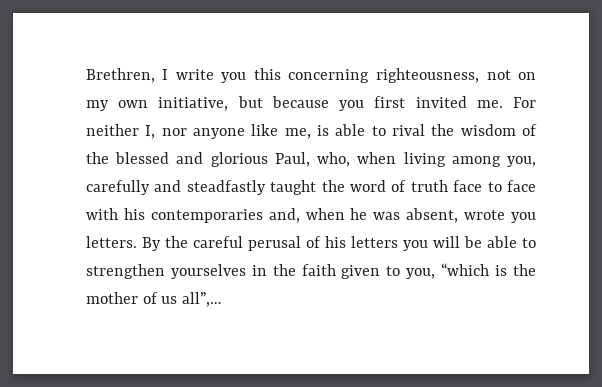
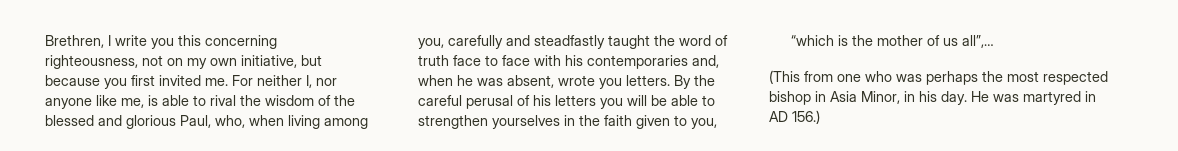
(222, 299) none -> [769,70,1108,85] [769,91,1096,105] [769,110,820,124] // (This from one who was perhaps the most respected bishop in Asia Minor, in his day. He was martyred in AD 156.)

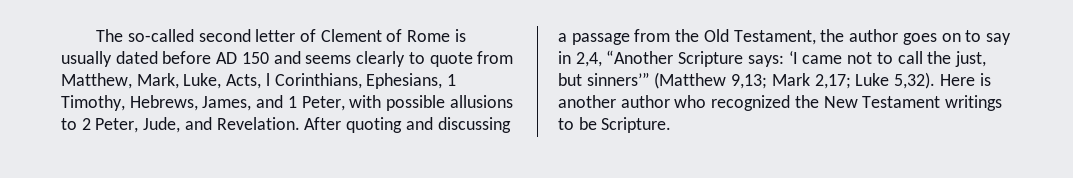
[45,35,278,49] [45,55,323,69] [45,75,338,89] [45,95,356,109] [45,115,369,129] [418,35,729,49] [418,55,720,69] [418,75,716,89] [418,95,716,109] [418,115,718,129] [791,35,995,48] [769,70,1108,85] [769,91,1096,105] [769,110,820,124] Brethren, I write you this concerning righteousness, not on my own initiative, but because you first invited me. For neither I, nor anyone like me, is able to rival the wisdom of the blessed and glorious Paul, who, when living among you, carefully and steadfastly taught the word of truth face to face with his contemporaries and, when he was absent, wrote you letters. By the careful perusal of his letters you will be able to strengthen yourselves in the faith given to you, “which is the mother of us all”,… // (This from one who was perhaps the most respected bishop in Asia Minor, in his day. He was martyred in AD 156.) -> [96,29,466,42] [61,51,514,67] [61,73,457,89] [61,95,513,111] [61,117,511,133] [558,29,1011,45] [558,50,986,67] [558,72,991,89] [558,95,1003,111] [558,117,672,133] The so-called second letter of Clement of Rome is usually dated before AD 150 and seems clearly to quote from Matthew, Mark, Luke, Acts, l Corinthians, Ephesians, 1 Timothy, Hebrews, James, and 1 Peter, with possible allusions to 2 Peter, Jude, and Revelation. After quoting and discussing a passage from the Old Testament, the author goes on to say in 2,4, “Another Scripture says: ‘I came not to call the just, but sinners’” (Matthew 9,13; Mark 2,17; Luke 5,32). Here is another author who recognized the New Testament writings to be Scripture.

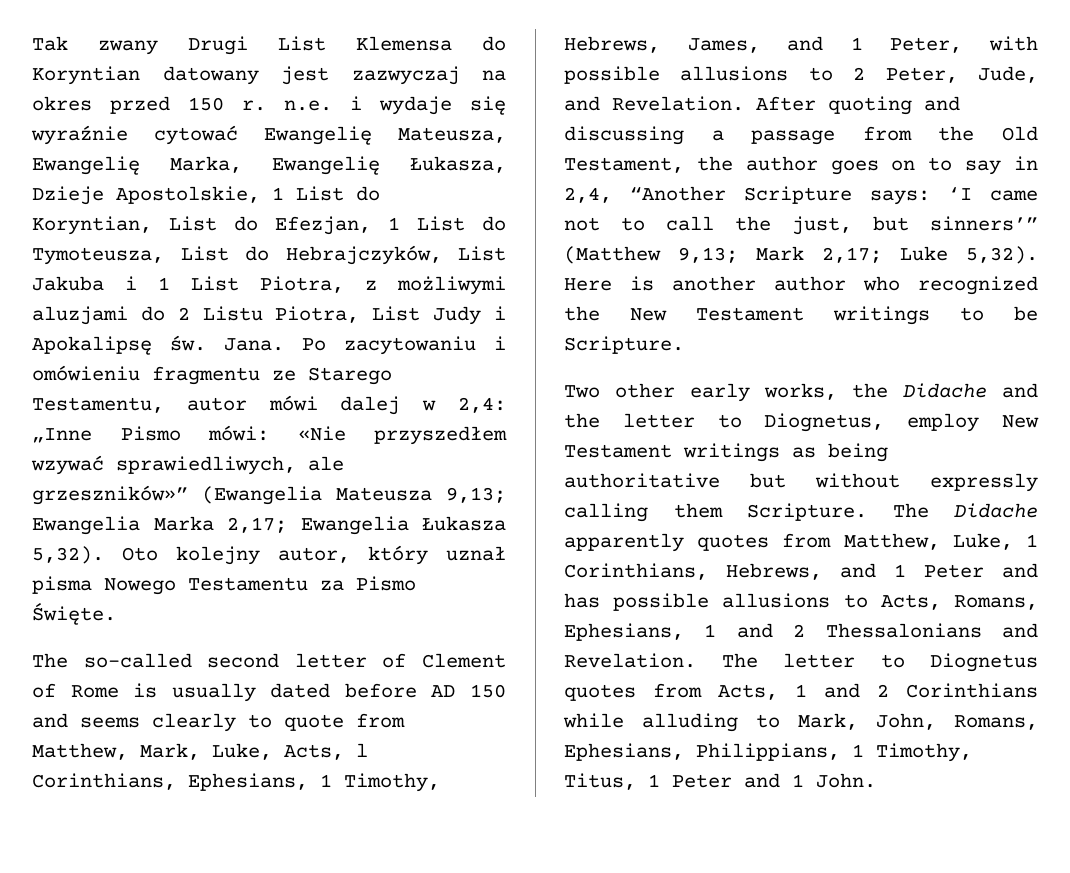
(96, 35) none -> [32,36,506,55] [32,66,506,85] [32,96,506,115] [31,125,506,145] [32,156,506,175] [32,186,380,205] [32,216,506,235] [32,245,506,265] [32,276,506,295] [32,306,506,325] [32,335,506,355] [32,365,392,385] [32,395,507,415] [32,425,507,445] [31,455,344,475] [32,485,506,505] [32,516,506,535] [32,545,506,565] [32,576,416,595] [32,603,116,625] Tak zwany Drugi List Klemensa do Koryntian datowany jest zazwyczaj na okres przed 150 r. n.e. i wydaje się wyraźnie cytować Ewangelię Mateusza, Ewangelię Marka, Ewangelię Łukasza, Dzieje Apostolskie, 1 List do Koryntian, List do Efezjan, 1 List do Tymoteusza, List do Hebrajczyków, List Jakuba i 1 List Piotra, z możliwymi aluzjami do 2 Listu Piotra, List Judy i Apokalipsę św. Jana. Po zacytowaniu i omówieniu fragmentu ze Starego Testamentu, autor mówi dalej w 2,4: „Inne Pismo mówi: «Nie przyszedłem wzywać sprawiedliwych, ale grzeszników»” (Ewangelia Mateusza 9,13; Ewangelia Marka 2,17; Ewangelia Łukasza 5,32). Oto kolejny autor, który uznał pisma Nowego Testamentu za Pismo Święte. //
(672, 125) none -> [564,383,1038,402] [564,413,1039,432] [564,443,888,462] [564,473,1038,492] [564,503,1038,522] [564,533,1038,552] [564,563,1038,580] [564,593,1038,611] [564,623,1038,641] [564,653,1038,672] [564,683,1038,701] [563,713,1038,732] [564,743,972,762] [564,773,876,790] // Two other early works, the Didache and the letter to Diognetus, employ New Testament writings as being authoritative but without expressly calling them Scripture. The Didache apparently quotes from Matthew, Luke, 1 Corinthians, Hebrews, and 1 Peter and has possible allusions to Acts, Romans, Ephesians, 1 and 2 Thessalonians and Revelation. The letter to Diognetus quotes from Acts, 1 and 2 Corinthians while alluding to Mark, John, Romans, Ephesians, Philippians, 1 Timothy, Titus, 1 Peter and 1 John.

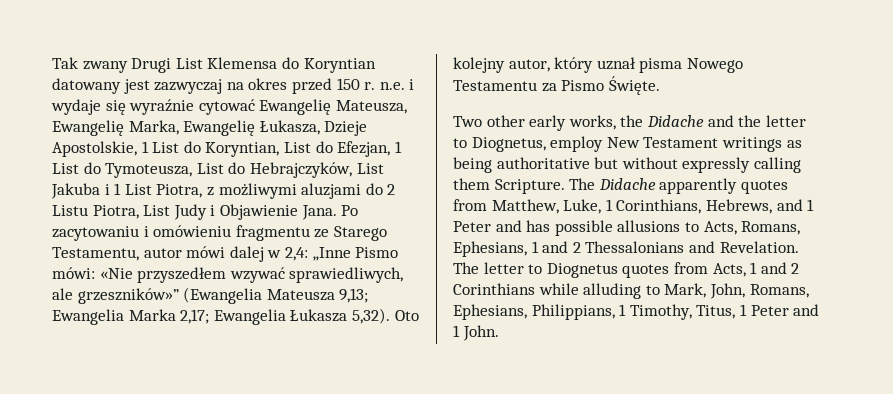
[32,335,206,355] Apokalipsę św. -> [219,204,298,220] Objawienie
[32,653,507,668] [32,683,506,702] [32,713,405,732] [32,743,368,760] [32,773,440,792] [564,36,1038,53] [564,66,1038,84] [564,96,960,115] [564,126,1038,145] [564,156,1038,175] [564,186,1038,205] [564,216,1038,235] [564,246,1038,264] [564,276,1038,295] [564,306,1038,325] [564,336,684,354] // The so-called second letter of Clement of Rome is usually dated before AD 150 and seems clearly to quote from Matthew, Mark, Luke, Acts, l Corinthians, Ephesians, 1 Timothy, Hebrews, James, and 1 Peter, with possible allusions to 2 Peter, Jude, and Revelation. After quoting and discussing a passage from the Old Testament, the author goes on to say in 2,4, “Another Scripture says: ‘I came not to call the just, but sinners’” (Matthew 9,13; Mark 2,17; Luke 5,32). Here is another author who recognized the New Testament writings to be Scripture. -> (660, 85) none

